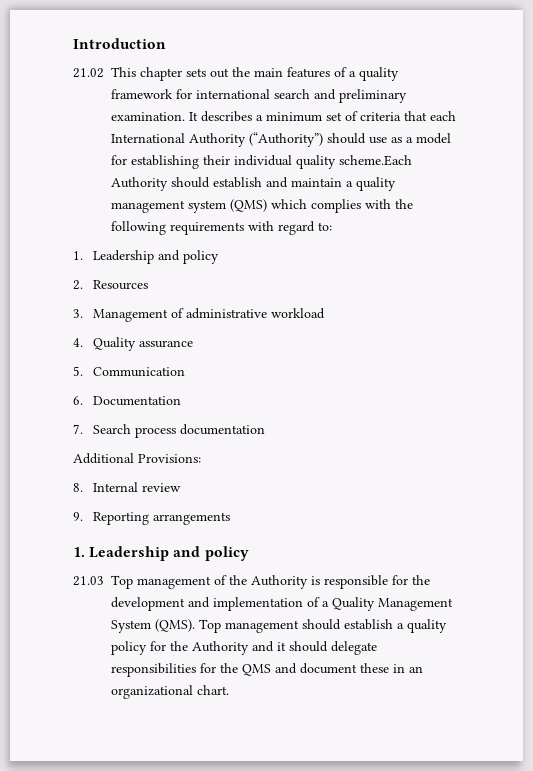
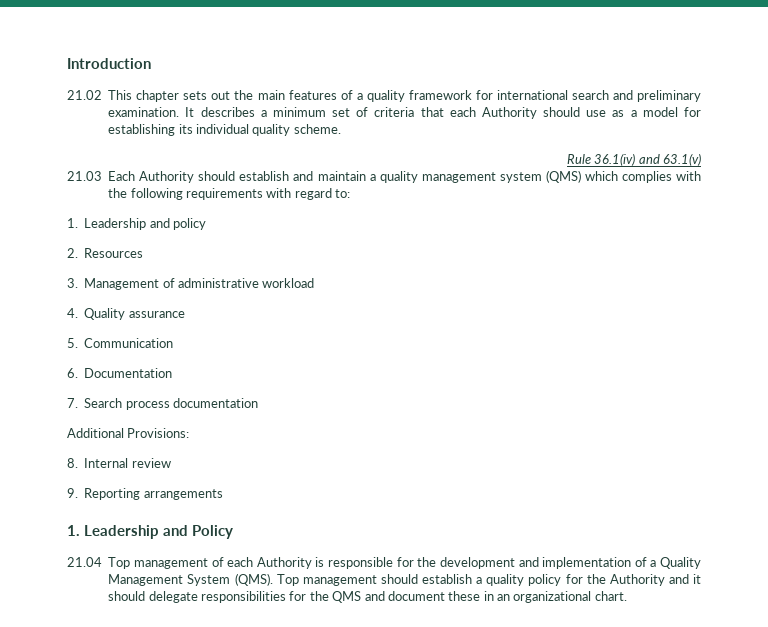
[111,132,323,147] International Authority (“Authority”) -> [481,107,537,119] Authority
[203,155,230,165] their -> [178,124,193,134] its
[339,155,412,166] scheme.Each -> [293,124,341,134] [566,153,701,166] [67,171,136,181] scheme. // Rule 36.1(iv) and 63.1(v) // 21.03 Each
[204,546,249,561] [73,576,104,586] policy // 21.03 -> [192,525,233,539] [67,557,102,567] Policy // 21.04
[229,575,247,585] the -> [227,557,254,567] each

